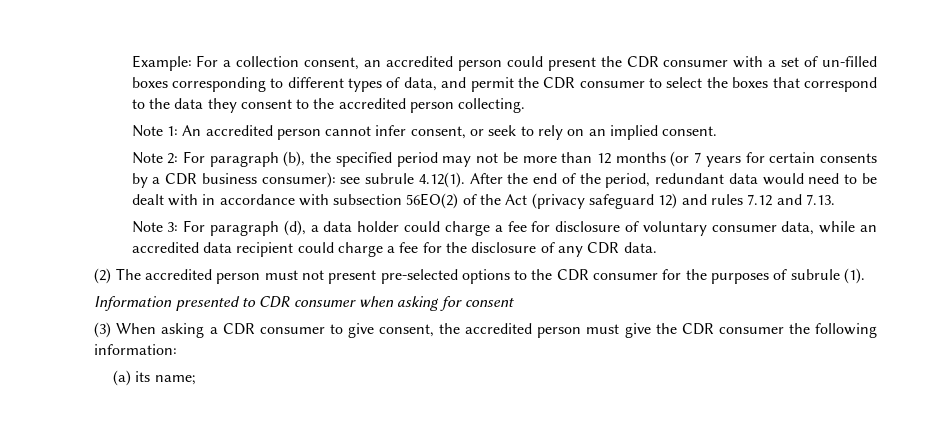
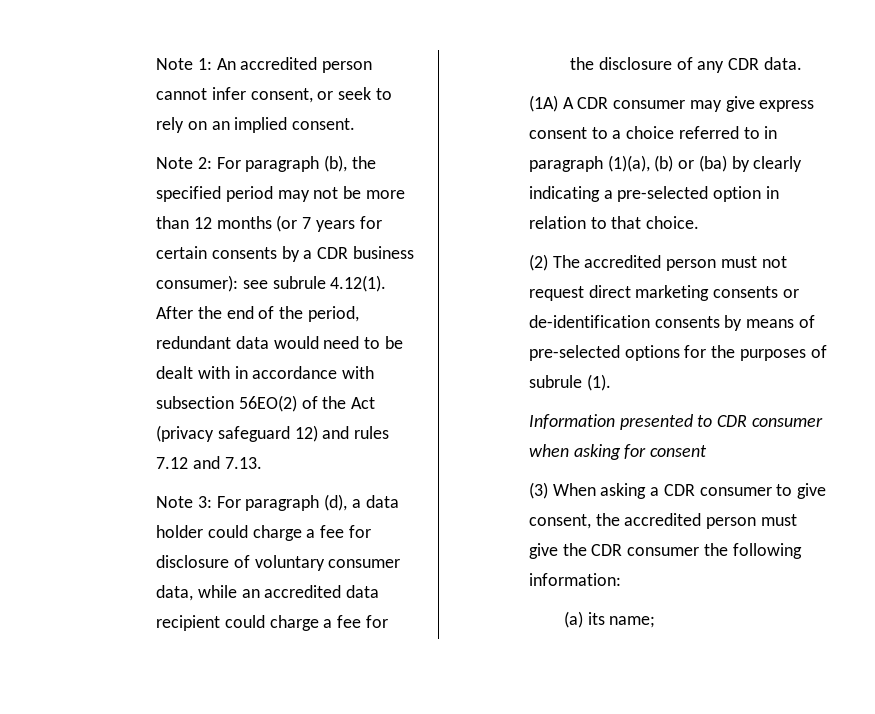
[131,55,877,71] [131,77,877,92] [131,98,526,113] Example: For a collection consent, an accredited person could present the CDR consumer with a set of un-filled boxes corresponding to different types of data, and permit the CDR consumer to select the boxes that correspond to the data they consent to the accredited person collecting. // -> (156, 64) none
(657, 247) none -> [528,95,815,112] [528,126,778,139] [528,155,803,172] [528,186,779,202] [528,216,700,229] // (1A) A CDR consumer may give express consent to a choice referred to in paragraph (1)(a), (b) or (ba) by clearly indicating a pre-selected option in relation to that choice.
[328,269,659,284] present pre-selected options to the CDR consumer -> [528,285,799,301] [528,315,815,331] [528,345,680,361] request direct marketing consents or de-identification consents by means of pre-selected options

